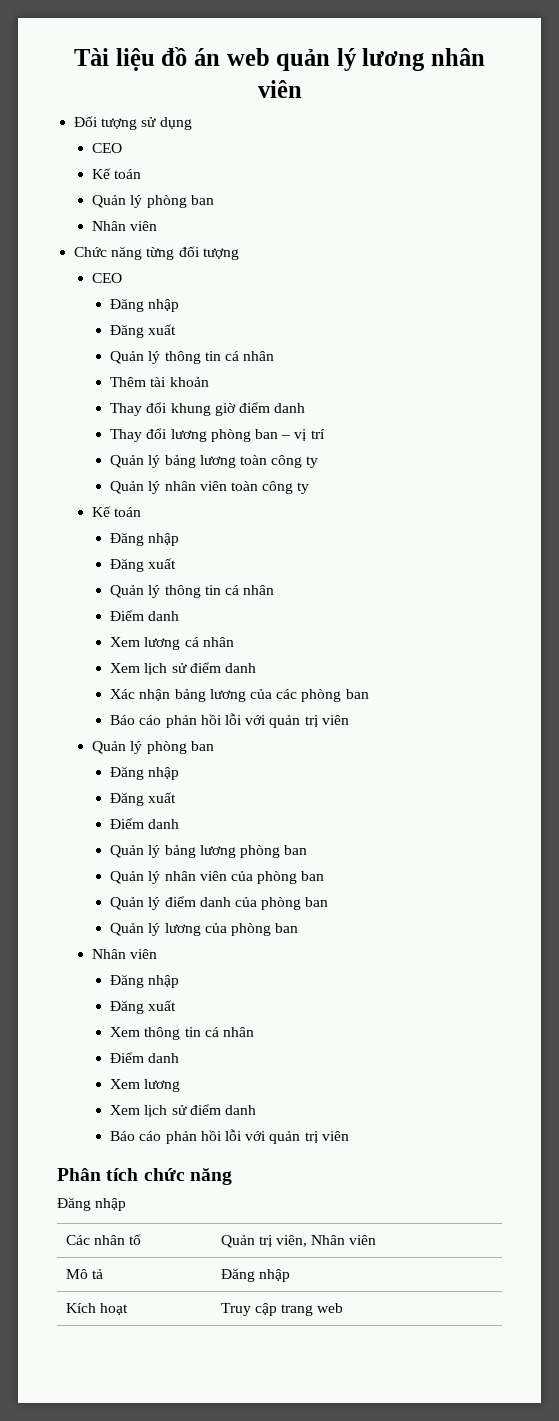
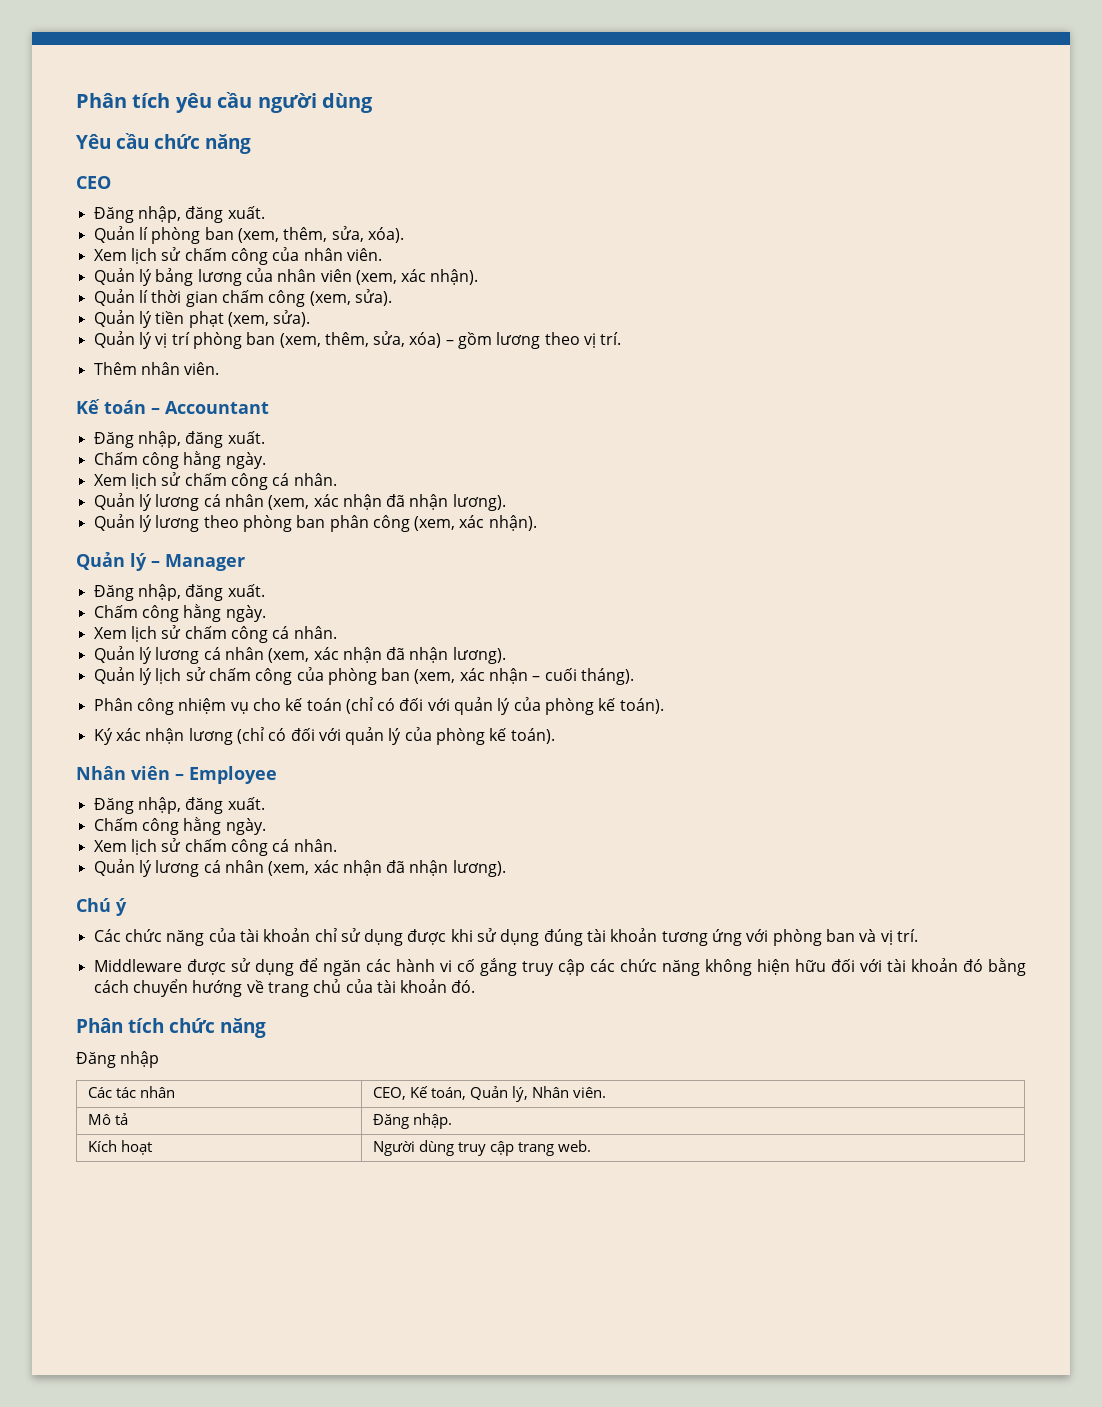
[74,47,485,71] [257,80,302,98] [74,116,192,130] [92,143,123,153] [92,168,142,179] [92,195,214,208] [92,221,158,231] [74,246,239,260] [92,273,123,283] [110,298,180,312] [110,324,177,338] [110,351,275,364] [110,377,209,387] [110,402,306,416] [110,428,325,442] [110,455,319,468] [110,481,310,494] [92,506,142,517] [110,532,180,546] [110,558,177,572] [110,585,275,598] [110,610,180,621] [110,637,234,650] [110,662,257,675] [110,689,369,702] [110,713,349,728] [92,741,214,754] [110,766,180,780] [110,792,177,806] [110,818,180,829] [110,845,308,858] [110,871,325,884] [110,896,329,910] [110,923,299,936] [92,949,158,959] [110,974,180,988] [110,1000,177,1014] [110,1027,255,1040] [110,1052,180,1063] [110,1079,181,1092] [110,1104,257,1117] [110,1129,349,1144] Tài liệu đồ án web quản lý lương nhân viên // Đối tượng sử dụng // CEO // Kế toán // Quản lý phòng ban // Nhân viên // Chức năng từng đối tượng // CEO // Đăng nhập // Đăng xuất // Quản lý thông tin cá nhân // Thêm tài khoản // Thay đổi khung giờ điểm danh // Thay đổi lương phòng ban – vị trí // Quản lý bảng lương toàn công ty // Quản lý nhân viên toàn công ty // Kế toán // Đăng nhập // Đăng xuất // Quản lý thông tin cá nhân // Điểm danh // Xem lương cá nhân // Xem lịch sử điểm danh // Xác nhận bảng lương của các phòng ban // Báo cáo phản hồi lỗi với quản trị viên // Quản lý phòng ban // Đăng nhập // Đăng xuất // Điểm danh // Quản lý bảng lương phòng ban // Quản lý nhân viên của phòng ban // Quản lý điểm danh của phòng ban // Quản lý lương của phòng ban // Nhân viên // Đăng nhập // Đăng xuất // Xem thông tin cá nhân // Điểm danh // Xem lương // Xem lịch sử điểm danh // Báo cáo phản hồi lỗi với quản trị viên -> [76,92,373,113] [76,133,251,154] [76,176,111,189] [93,206,265,223] [93,226,404,244] [93,247,382,265] [93,268,479,286] [93,289,392,307] [93,310,311,328] [93,331,622,349] [93,362,220,375] [76,399,269,414] [93,431,265,448] [93,451,266,469] [93,472,337,490] [93,493,506,511] [93,514,537,532] [76,552,245,571] [93,584,265,601] [93,604,266,622] [93,625,337,643] [93,646,506,664] [93,667,635,685] [93,697,664,715] [93,727,555,745] [76,766,277,784] [93,797,265,814] [93,817,266,835] [93,838,337,856] [93,859,506,877] [76,898,127,916] [93,928,918,946] [93,958,1026,976] [93,979,476,997] Phân tích yêu cầu người dùng // Yêu cầu chức năng // CEO // Đăng nhập, đăng xuất. // Quản lí phòng ban (xem, thêm, sửa, xóa). // Xem lịch sử chấm công của nhân viên. // Quản lý bảng lương của nhân viên (xem, xác nhận). // Quản lí thời gian chấm công (xem, sửa). // Quản lý tiền phạt (xem, sửa). // Quản lý vị trí phòng ban (xem, thêm, sửa, xóa) – gồm lương theo vị trí. // Thêm nhân viên. // Kế toán – Accountant // Đăng nhập, đăng xuất. // Chấm công hằng ngày. // Xem lịch sử chấm công cá nhân. // Quản lý lương cá nhân (xem, xác nhận đã nhận lương). // Quản lý lương theo phòng ban phân công (xem, xác nhận). // Quản lý – Manager // Đăng nhập, đăng xuất. // Chấm công hằng ngày. // Xem lịch sử chấm công cá nhân. // Quản lý lương cá nhân (xem, xác nhận đã nhận lương). // Quản lý lịch sử chấm công của phòng ban (xem, xác nhận – cuối tháng). // Phân công nhiệm vụ cho kế toán (chỉ có đối với quản lý của phòng kế toán). // Ký xác nhận lương (chỉ có đối với quản lý của phòng kế toán). // Nhân viên – Employee // Đăng nhập, đăng xuất. // Chấm công hằng ngày. // Xem lịch sử chấm công cá nhân. // Quản lý lương cá nhân (xem, xác nhận đã nhận lương). // Chú ý // Các chức năng của tài khoản chỉ sử dụng được khi sử dụng đúng tài khoản tương ứng với phòng ban và vị trí. // Middleware được sử dụng để ngăn các hành vi cố gắng truy cập các chức năng không hiện hữu đối với tài khoản đó bằng cách chuyển hướng về trang chủ của tài khoản đó.
[93,1234,142,1245] [220,1235,377,1248] nhân tố | Quản trị viên, Nhân viên -> [115,1086,175,1098] [372,1086,606,1102] tác nhân | CEO, Kế toán, Quản lý, Nhân viên.
[258,1269,290,1282] nhập -> [412,1113,452,1129] nhập.
[220,1303,251,1316] Truy -> [372,1140,486,1156] Người dùng truy
[317,1303,344,1313] web -> [557,1140,591,1152] web.

